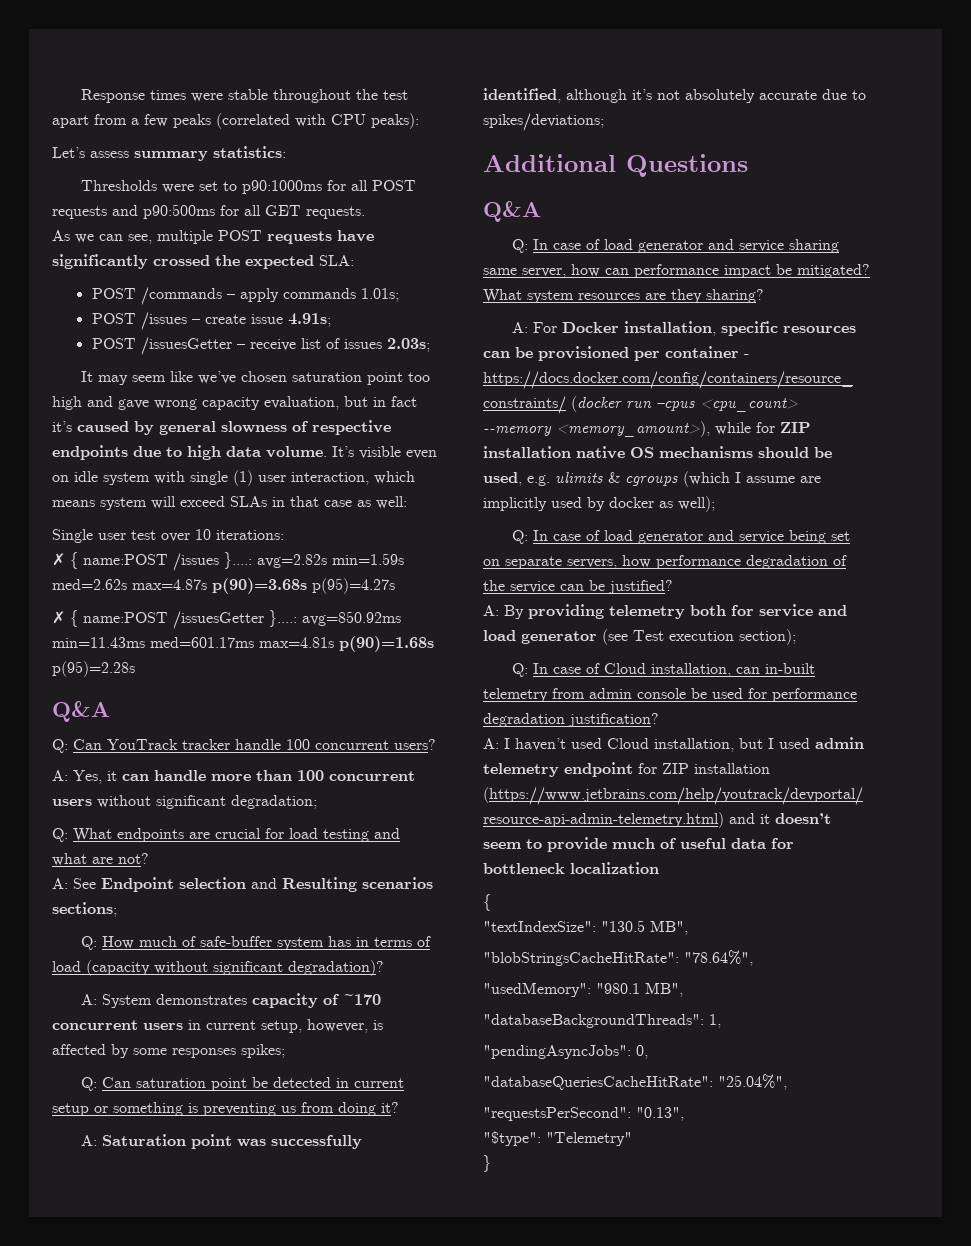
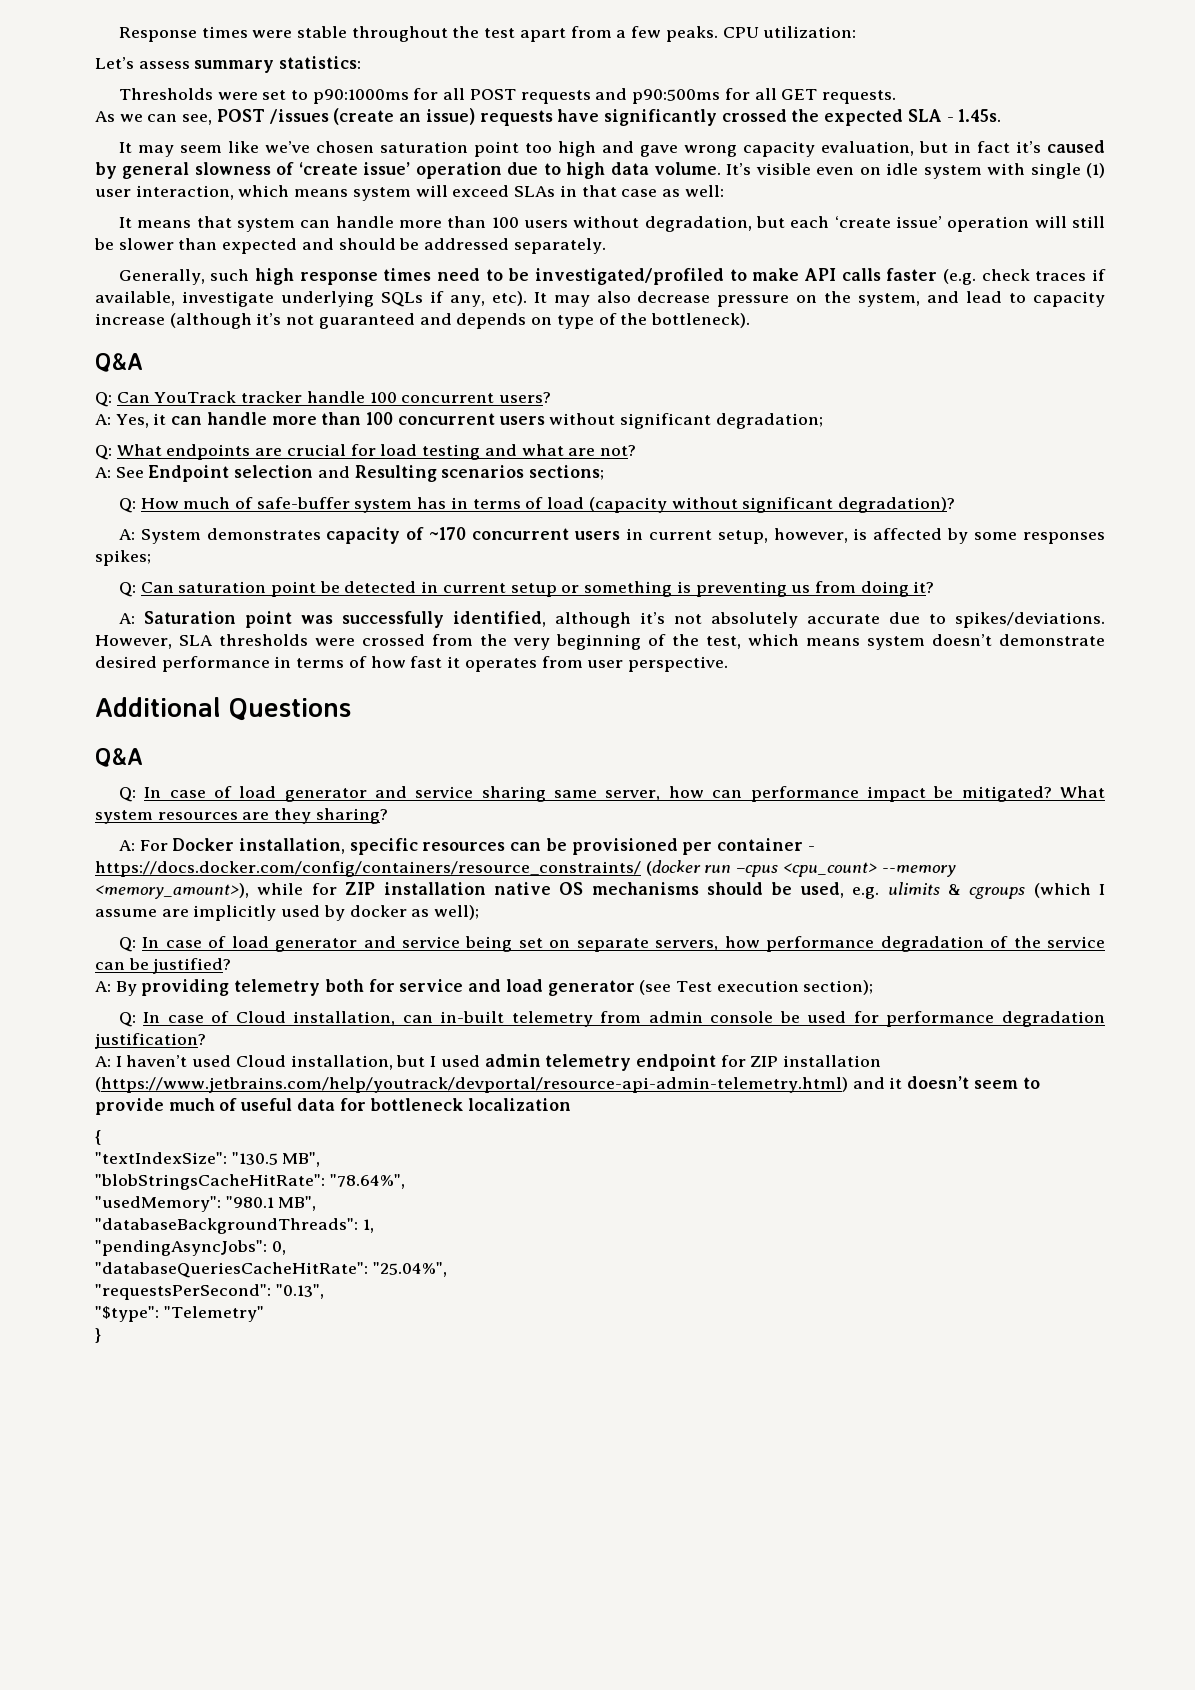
[173,113,419,129] peaks (correlated with CPU peaks): -> [665,26,857,42] peaks. CPU utilization:
[157,230,262,244] multiple POST -> [216,108,475,125] POST /issues (create an issue)
[319,255,354,266] [91,287,399,305] [91,312,331,330] [91,337,430,355] SLA: // POST /commands – apply commands 1.01s; // POST /issues – create issue 4.91s; // POST /issuesGetter – receive list of issues 2.03s; -> [907,109,1002,122] SLA - 1.45s.
[312,420,391,435] [52,445,128,460] respective endpoints -> [298,162,502,179] ‘create issue’ operation
[52,529,284,543] [52,552,404,571] [52,578,395,594] [52,610,401,629] [52,636,434,652] [52,661,135,677] Single user test over 10 iterations: // ✗ { name:POST /issues }....: avg=2.82s min=1.59s med=2.62s max=4.87s p(90)=3.68s p(95)=4.27s // ✗ { name:POST /issuesGetter }....: avg=850.92ms min=11.43ms med=601.17ms max=4.81s p(90)=1.68s p(95)=2.28s -> [118,216,1106,232] [94,238,606,254] [118,268,1106,285] [95,291,1106,307] [95,313,750,329] It means that system can handle more than 100 users without degradation, but each ‘create issue’ operation will still be slower than expected and should be addressed separately. // Generally, such high response times need to be investigated/profiled to make API calls faster (e.g. check traces if available, investigate underlying SQLs if any, etc). It may also decrease pressure on the system, and lead to capacity increase (although it’s not guaranteed and depends on type of the bottleneck).
[483,113,604,131] spikes/deviations; -> [955,612,1106,628] [95,634,1105,650] [95,656,728,672] spikes/deviations. However, SLA thresholds were crossed from the very beginning of the test, which means system doesn’t demonstrate desired performance in terms of how fast it operates from user perspective.

